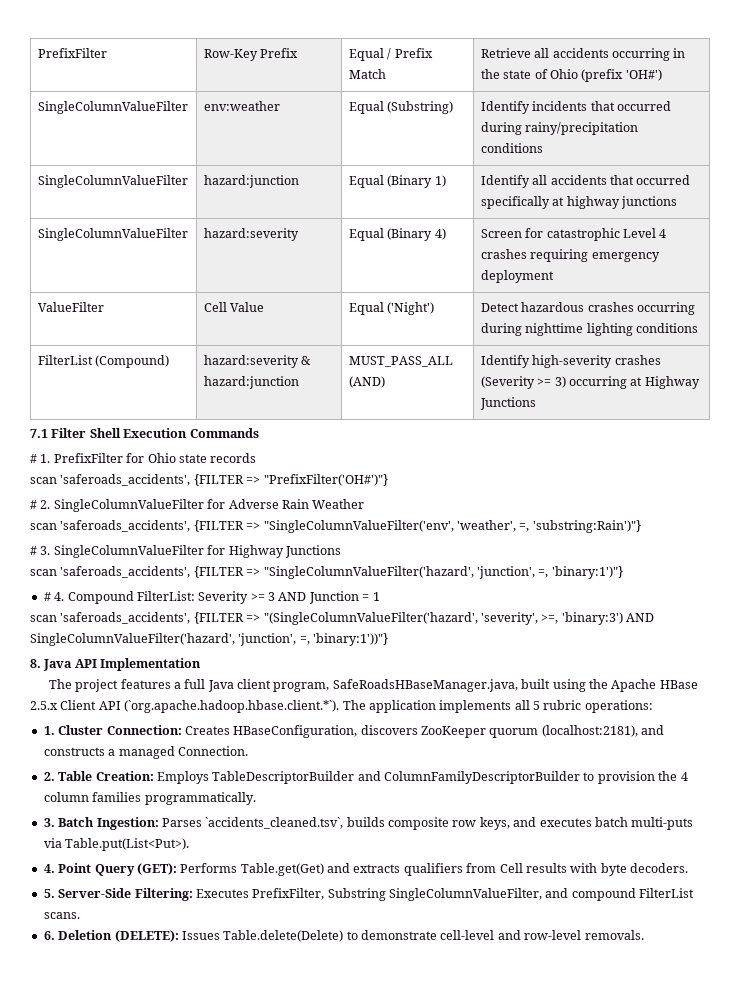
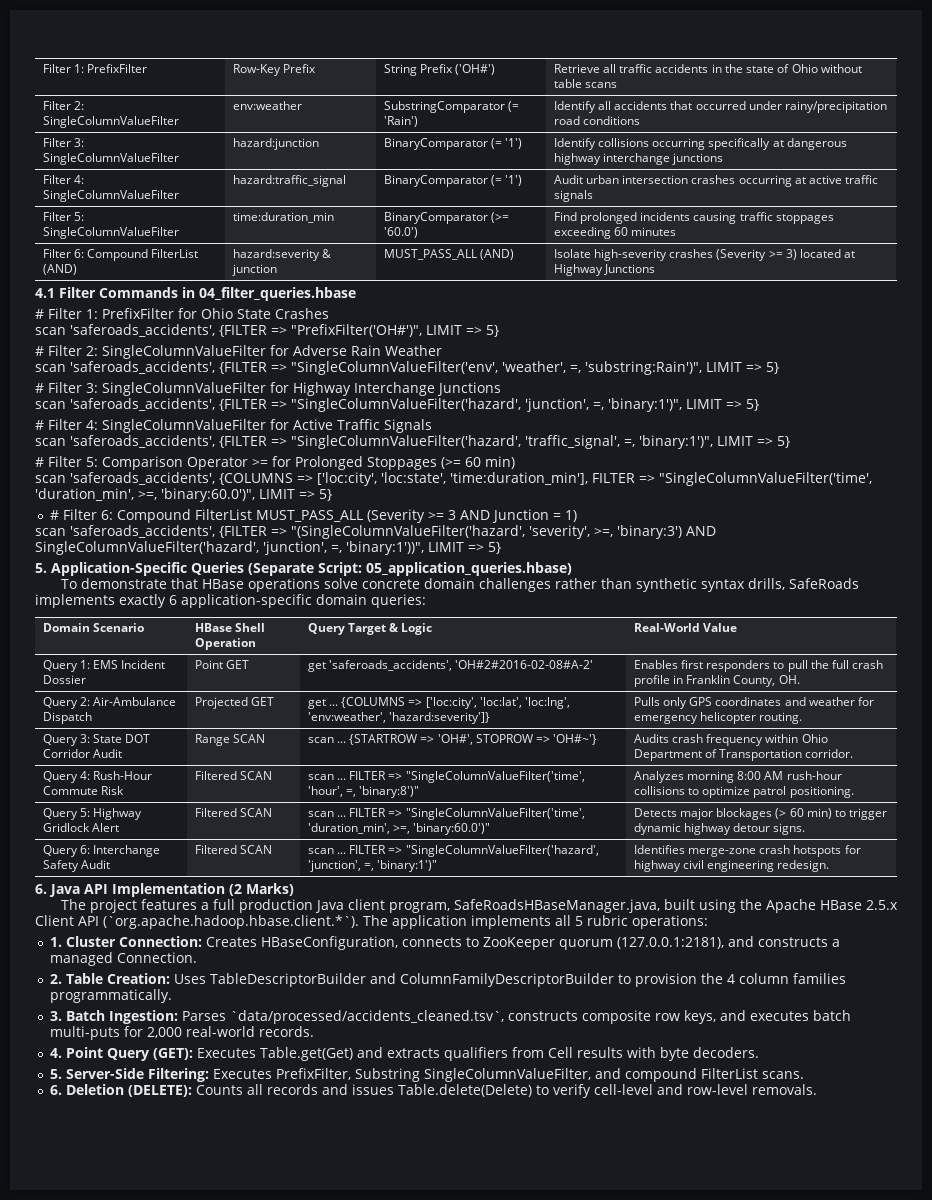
(37, 53) none -> [42,64,84,73] Filter 1:
[348,48,433,61] [348,69,386,79] Equal / Prefix Match -> [383,64,496,76] String Prefix ('OH#')
[552,48,670,61] accidents occurring -> [619,64,709,73] traffic accidents
[581,69,662,82] [37,101,188,114] [203,101,280,111] [348,101,454,114] [480,101,671,114] [480,122,639,135] [480,143,543,153] [37,175,188,188] [203,175,299,188] [348,175,446,188] (prefix 'OH#') // SingleColumnValueFilter | env:weather | Equal (Substring) | Identify incidents that occurred during rainy/precipitation conditions // SingleColumnValueFilter | hazard:junction | Equal (Binary 1) -> [820,64,862,73] [553,79,617,88] [42,101,84,110] [42,116,179,128] [232,101,302,110] [383,101,519,113] [383,116,418,127] without table scans // Filter 2: SingleColumnValueFilter | env:weather | SubstringComparator (= 'Rain')
[480,196,620,209] specifically at highway -> [748,101,888,113] [553,116,640,125] [42,138,84,147] [42,153,179,165] [232,138,319,150] [383,138,523,150] [553,138,847,150] [553,153,670,165] under rainy/precipitation road conditions // Filter 3: SingleColumnValueFilter | hazard:junction | BinaryComparator (= '1') | Identify collisions occurring specifically at dangerous highway interchange
[37,228,188,241] [203,228,299,241] [348,228,446,241] [480,228,667,241] [480,249,660,262] [480,270,554,283] [37,302,104,312] [203,302,265,312] [348,302,435,315] [480,302,695,315] [480,323,698,336] [37,355,170,368] SingleColumnValueFilter | hazard:severity | Equal (Binary 4) | Screen for catastrophic Level 4 crashes requiring emergency deployment // ValueFilter | Cell Value | Equal ('Night') | Detect hazardous crashes occurring during nighttime lighting conditions // FilterList (Compound) -> [42,175,84,184] [42,190,179,202] [232,175,346,187] [383,175,523,187] [553,175,879,187] [553,190,593,202] [42,212,84,221] [42,227,179,239] [232,212,334,223] [383,212,509,224] [383,227,418,238] [553,212,834,224] [553,227,677,239] [42,249,199,261] [42,264,77,275] Filter 4: SingleColumnValueFilter | hazard:traffic_signal | BinaryComparator (= '1') | Audit urban intersection crashes occurring at active traffic signals // Filter 5: SingleColumnValueFilter | time:duration_min | BinaryComparator (>= '60.0') | Find prolonged incidents causing traffic stoppages exceeding 60 minutes // Filter 6: Compound FilterList (AND)
[203,376,299,389] hazard:junction -> [231,264,277,276] junction
[480,355,530,368] Identify -> [553,249,591,258] Isolate
[568,376,627,389] occurring -> [800,249,842,258] located
[30,428,188,438] 7.1 Filter Shell Execution -> [35,287,96,298] 4.1 Filter
[30,454,51,463] // # 1. -> [182,287,356,301] [35,308,98,319] in 04_filter_queries.hbase // # Filter 1:
[178,453,257,463] [30,474,388,486] [30,500,51,509] state records // scan 'saferoads_accidents', {FILTER => "PrefixFilter('OH#')"} // # 2. -> [237,308,329,319] [35,324,499,337] [35,345,98,356] State Crashes // scan 'saferoads_accidents', {FILTER => "PrefixFilter('OH#')", LIMIT => 5} // # Filter 2:
[532,520,641,533] [30,546,51,555] 'substring:Rain')"} // # 3. -> [585,361,779,375] [35,382,98,393] 'substring:Rain')", LIMIT => 5} // # Filter 3:
(284, 551) none -> [354,382,435,396] Interchange
[551,566,623,579] [43,591,249,604] 'binary:1')"} // # 4. Compound FilterList: Severity -> [608,398,759,412] [35,419,432,433] [35,435,790,449] [35,456,515,470] [35,472,872,486] [35,488,332,502] [49,509,425,523] 'binary:1')", LIMIT => 5} // # Filter 4: SingleColumnValueFilter for Active Traffic Signals // scan 'saferoads_accidents', {FILTER => "SingleColumnValueFilter('hazard', 'traffic_signal', =, 'binary:1')", LIMIT => 5} // # Filter 5: Comparison Operator >= for Prolonged Stoppages (>= 60 min) // scan 'saferoads_accidents', {COLUMNS => ['loc:city', 'loc:state', 'time:duration_min'], FILTER => "SingleColumnValueFilter('time', 'duration_min', >=, 'binary:60.0')", LIMIT => 5} // # Filter 6: Compound FilterList MUST_PASS_ALL (Severity
[372,592,380,601] 1 -> [564,510,577,522] 1)
[313,633,389,646] [30,659,41,668] 'binary:1'))"} // 8. -> [346,541,501,555] [35,562,572,576] [60,578,859,592] [35,594,426,608] [42,623,144,632] [194,623,265,632] [194,638,256,650] [307,623,433,635] [633,623,737,632] [42,660,166,672] [42,675,86,684] [194,660,249,669] [307,660,594,672] [633,660,884,672] [633,675,800,687] [42,697,177,709] [42,712,92,724] [194,697,274,709] [307,697,571,709] [307,712,490,724] [633,697,875,709] [633,712,803,724] [42,734,151,746] [42,749,122,758] [194,734,265,746] [307,734,598,745] [633,734,828,746] [633,749,854,761] [42,771,153,783] [42,786,124,795] [194,771,272,780] [307,771,585,783] [307,786,420,798] [633,771,842,783] [633,786,854,798] [42,808,143,820] [42,823,119,832] [194,808,272,817] [307,808,585,820] [307,823,491,835] [633,808,888,820] [633,823,806,835] [42,845,161,857] [42,860,110,872] [194,845,272,854] [307,845,599,857] [307,860,438,872] [633,845,861,857] [633,860,830,872] [35,884,47,894] 'binary:1'))", LIMIT => 5} // 5. Application-Specific Queries (Separate Script: 05_application_queries.hbase) // To demonstrate that HBase operations solve concrete domain challenges rather than synthetic syntax drills, SafeRoads implements exactly 6 application-specific domain queries: // Domain Scenario | HBase Shell Operation | Query Target & Logic | Real-World Value // Query 1: EMS Incident Dossier | Point GET | get 'saferoads_accidents', 'OH#2#2016-02-08#A-2' | Enables first responders to pull the full crash profile in Franklin County, OH. // Query 2: Air-Ambulance Dispatch | Projected GET | get ... {COLUMNS => ['loc:city', 'loc:lat', 'loc:lng', 'env:weather', 'hazard:severity']} | Pulls only GPS coordinates and weather for emergency helicopter routing. // Query 3: State DOT Corridor Audit | Range SCAN | scan ... {STARTROW => 'OH#', STOPROW => 'OH#~'} | Audits crash frequency within Ohio Department of Transportation corridor. // Query 4: Rush-Hour Commute Risk | Filtered SCAN | scan ... FILTER => "SingleColumnValueFilter('time', 'hour', =, 'binary:8')" | Analyzes morning 8:00 AM rush-hour collisions to optimize patrol positioning. // Query 5: Highway Gridlock Alert | Filtered SCAN | scan ... FILTER => "SingleColumnValueFilter('time', 'duration_min', >=, 'binary:60.0')" | Detects major blockages (> 60 min) to trigger dynamic highway detour signs. // Query 6: Interchange Safety Audit | Filtered SCAN | scan ... FILTER => "SingleColumnValueFilter('hazard', 'junction', =, 'binary:1')" | Identifies merge-zone crash hotspots for highway civil engineering redesign. // 6.
(202, 664) none -> [229,883,294,896] (2 Marks)
(206, 684) none -> [238,899,313,913] production
[360,725,418,735] discovers -> [401,937,479,947] connects to
[541,725,638,737] (localhost:2181), -> [616,937,724,949] (127.0.0.1:2181),
[156,771,209,784] Employs -> [173,974,206,984] Uses
[205,817,385,829] `accidents_cleaned.tsv`, builds -> [229,1010,578,1024] `data/processed/accidents_cleaned.tsv`, constructs
[43,838,190,851] via Table.put(List<Put>). -> [123,1026,314,1038] for 2,000 real-world records.
[180,863,238,873] Performs -> [196,1048,256,1058] Executes
[181,931,220,940] Issues -> [195,1084,394,1095] Counts all records and issues
[361,930,437,940] demonstrate -> [552,1084,591,1098] verify

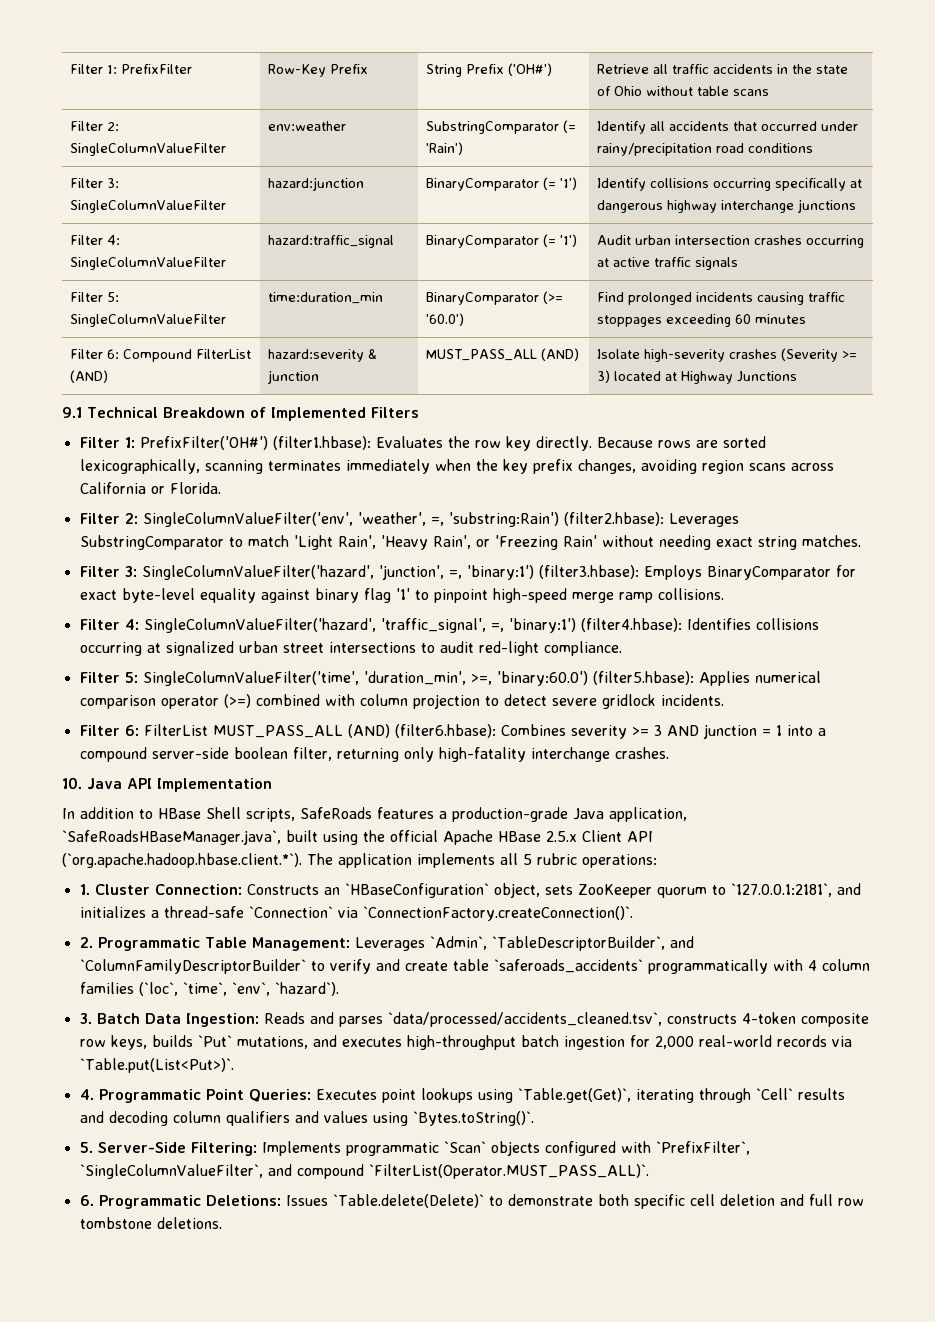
[35,287,356,301] [35,308,329,319] [35,324,499,337] [35,345,442,359] [35,361,779,375] [35,382,501,396] [35,398,759,412] [35,419,432,433] [35,435,790,449] [35,456,515,470] [35,472,872,486] [35,488,332,502] [49,509,191,523] 4.1 Filter Commands in 04_filter_queries.hbase // # Filter 1: PrefixFilter for Ohio State Crashes // scan 'saferoads_accidents', {FILTER => "PrefixFilter('OH#')", LIMIT => 5} // # Filter 2: SingleColumnValueFilter for Adverse Rain Weather // scan 'saferoads_accidents', {FILTER => "SingleColumnValueFilter('env', 'weather', =, 'substring:Rain')", LIMIT => 5} // # Filter 3: SingleColumnValueFilter for Highway Interchange Junctions // scan 'saferoads_accidents', {FILTER => "SingleColumnValueFilter('hazard', 'junction', =, 'binary:1')", LIMIT => 5} // # Filter 4: SingleColumnValueFilter for Active Traffic Signals // scan 'saferoads_accidents', {FILTER => "SingleColumnValueFilter('hazard', 'traffic_signal', =, 'binary:1')", LIMIT => 5} // # Filter 5: Comparison Operator >= for Prolonged Stoppages (>= 60 min) // scan 'saferoads_accidents', {COLUMNS => ['loc:city', 'loc:state', 'time:duration_min'], FILTER => "SingleColumnValueFilter('time', 'duration_min', >=, 'binary:60.0')", LIMIT => 5} // # Filter 6: Compound -> [62,407,419,421] [79,436,766,451] [79,459,834,474] [79,482,221,494] [79,512,739,527] [79,535,861,550] [79,565,856,580] [79,588,724,603] [79,618,819,633] [79,641,622,656] [79,671,821,686] [79,694,724,709] [79,725,139,736] 9.1 Technical Breakdown of Implemented Filters // Filter 1: PrefixFilter('OH#') (filter1.hbase): Evaluates the row key directly. Because rows are sorted lexicographically, scanning terminates immediately when the key prefix changes, avoiding region scans across California or Florida. // Filter 2: SingleColumnValueFilter('env', 'weather', =, 'substring:Rain') (filter2.hbase): Leverages SubstringComparator to match 'Light Rain', 'Heavy Rain', or 'Freezing Rain' without needing exact string matches. // Filter 3: SingleColumnValueFilter('hazard', 'junction', =, 'binary:1') (filter3.hbase): Employs BinaryComparator for exact byte-level equality against binary flag '1' to pinpoint high-speed merge ramp collisions. // Filter 4: SingleColumnValueFilter('hazard', 'traffic_signal', =, 'binary:1') (filter4.hbase): Identifies collisions occurring at signalized urban street intersections to audit red-light compliance. // Filter 5: SingleColumnValueFilter('time', 'duration_min', >=, 'binary:60.0') (filter5.hbase): Applies numerical comparison operator (>=) combined with column projection to detect severe gridlock incidents. // Filter 6:
[366,509,577,523] [35,525,716,539] [35,541,501,555] [35,562,572,576] [60,578,859,592] [35,594,426,608] [42,623,144,632] [194,623,265,632] [194,638,256,650] [307,623,433,635] [633,623,737,632] [42,660,166,672] [42,675,86,684] [194,660,249,669] [307,660,594,672] [633,660,884,672] [633,675,800,687] [42,697,177,709] [42,712,92,724] [194,697,274,709] [307,697,571,709] [307,712,490,724] [633,697,875,709] [633,712,803,724] [42,734,151,746] [42,749,122,758] [194,734,265,746] [307,734,598,745] [633,734,828,746] [633,749,854,761] [42,771,153,783] [42,786,124,795] [194,771,272,780] [307,771,585,783] [307,786,420,798] [633,771,842,783] [633,786,854,798] [42,808,143,820] [42,823,119,832] [194,808,272,817] [307,808,585,820] [307,823,491,835] [633,808,888,820] [633,823,806,835] [42,845,161,857] [42,860,110,872] [194,845,272,854] [307,845,599,857] [307,860,438,872] [633,845,861,857] [633,860,830,872] [35,883,294,897] [60,899,660,913] (Severity >= 3 AND Junction = 1) // scan 'saferoads_accidents', {FILTER => "(SingleColumnValueFilter('hazard', 'severity', >=, 'binary:3') AND SingleColumnValueFilter('hazard', 'junction', =, 'binary:1'))", LIMIT => 5} // 5. Application-Specific Queries (Separate Script: 05_application_queries.hbase) // To demonstrate that HBase operations solve concrete domain challenges rather than synthetic syntax drills, SafeRoads implements exactly 6 application-specific domain queries: // Domain Scenario | HBase Shell Operation | Query Target & Logic | Real-World Value // Query 1: EMS Incident Dossier | Point GET | get 'saferoads_accidents', 'OH#2#2016-02-08#A-2' | Enables first responders to pull the full crash profile in Franklin County, OH. // Query 2: Air-Ambulance Dispatch | Projected GET | get ... {COLUMNS => ['loc:city', 'loc:lat', 'loc:lng', 'env:weather', 'hazard:severity']} | Pulls only GPS coordinates and weather for emergency helicopter routing. // Query 3: State DOT Corridor Audit | Range SCAN | scan ... {STARTROW => 'OH#', STOPROW => 'OH#~'} | Audits crash frequency within Ohio Department of Transportation corridor. // Query 4: Rush-Hour Commute Risk | Filtered SCAN | scan ... FILTER => "SingleColumnValueFilter('time', 'hour', =, 'binary:8')" | Analyzes morning 8:00 AM rush-hour collisions to optimize patrol positioning. // Query 5: Highway Gridlock Alert | Filtered SCAN | scan ... FILTER => "SingleColumnValueFilter('time', 'duration_min', >=, 'binary:60.0')" | Detects major blockages (> 60 min) to trigger dynamic highway detour signs. // Query 6: Interchange Safety Audit | Filtered SCAN | scan ... FILTER => "SingleColumnValueFilter('hazard', 'junction', =, 'binary:1')" | Identifies merge-zone crash hotspots for highway civil engineering redesign. // 6. Java API Implementation (2 Marks) // The project features a full production Java client program, SafeRoadsHBaseManager.java, -> [347,724,826,739] [79,747,669,762] [62,777,272,792] [62,807,687,822] [62,830,281,845] (AND) (filter6.hbase): Combines severity >= 3 AND junction = 1 into a compound server-side boolean filter, returning only high-fatality interchange crashes. // 10. Java API Implementation // In addition to HBase Shell scripts, SafeRoads features a production-grade Java application, `SafeRoadsHBaseManager.java`,
(762, 904) none -> [390,830,438,842] official
[205,936,840,950] [49,952,197,966] [49,973,846,987] [49,989,172,1003] [49,1010,226,1024] Creates HBaseConfiguration, connects to ZooKeeper quorum (127.0.0.1:2181), and constructs a managed Connection. // 2. Table Creation: Uses TableDescriptorBuilder and ColumnFamilyDescriptorBuilder to provision the 4 column families programmatically. // 3. Batch Ingestion: Parses -> [246,883,861,898] [79,906,633,921] [79,936,694,951] [79,959,870,974] [79,982,339,996] [79,1012,383,1027] Constructs an `HBaseConfiguration` object, sets ZooKeeper quorum to `127.0.0.1:2181`, and initializes a thread-safe `Connection` via `ConnectionFactory.createConnection()`. // 2. Programmatic Table Management: Leverages `Admin`, `TableDescriptorBuilder`, and `ColumnFamilyDescriptorBuilder` to verify and create table `saferoads_accidents` programmatically with 4 column families (`loc`, `time`, `env`, `hazard`). // 3. Batch Data Ingestion: Reads and parses
(578, 1016) none -> [741,1012,796,1024] 4-token
[719,1010,851,1021] [49,1026,314,1040] [49,1047,759,1061] [49,1068,804,1082] [49,1084,817,1098] and executes batch multi-puts for 2,000 real-world records. // 4. Point Query (GET): Executes Table.get(Get) and extracts qualifiers from Cell results with byte decoders. // 5. Server-Side Filtering: Executes PrefixFilter, Substring SingleColumnValueFilter, and compound FilterList scans. // 6. Deletion (DELETE): Counts all records and issues Table.delete(Delete) to verify cell-level and row-level removals. -> [151,1035,852,1050] [79,1058,234,1073] [79,1088,845,1103] [79,1111,534,1126] [79,1141,750,1156] [79,1164,649,1179] [79,1194,864,1209] [79,1217,222,1229] builds `Put` mutations, and executes high-throughput batch ingestion for 2,000 real-world records via `Table.put(List<Put>)`. // 4. Programmatic Point Queries: Executes point lookups using `Table.get(Get)`, iterating through `Cell` results and decoding column qualifiers and values using `Bytes.toString()`. // 5. Server-Side Filtering: Implements programmatic `Scan` objects configured with `PrefixFilter`, `SingleColumnValueFilter`, and compound `FilterList(Operator.MUST_PASS_ALL)`. // 6. Programmatic Deletions: Issues `Table.delete(Delete)` to demonstrate both specific cell deletion and full row tombstone deletions.

